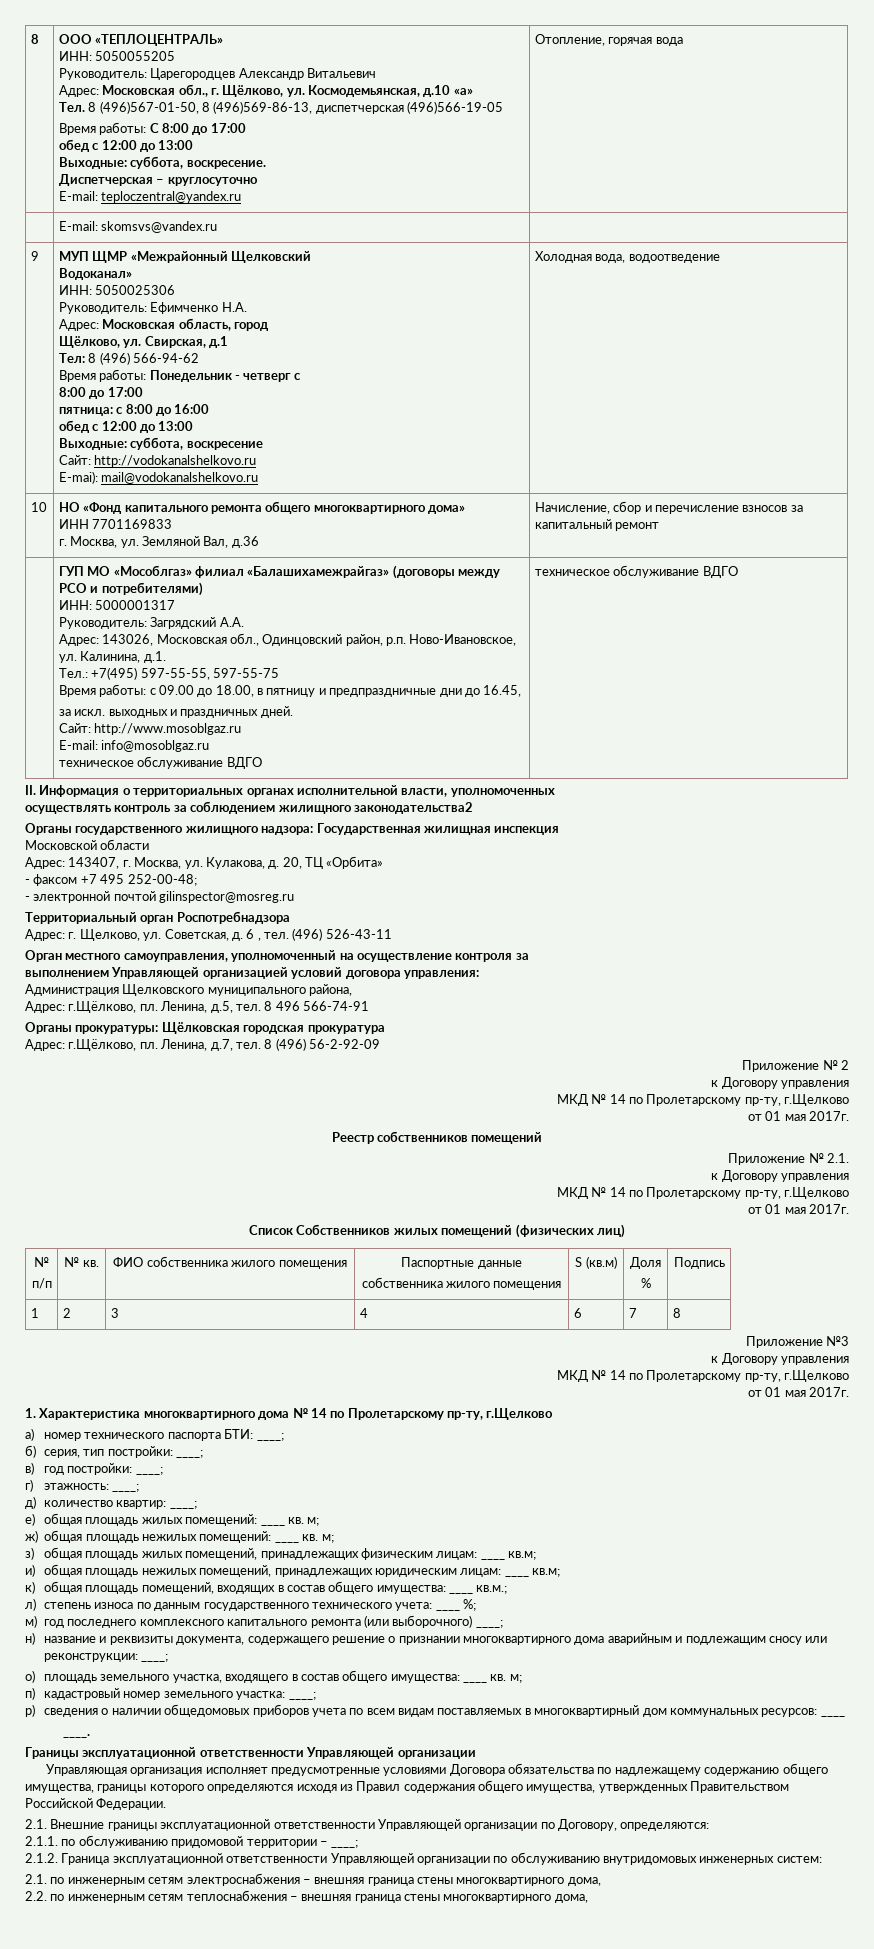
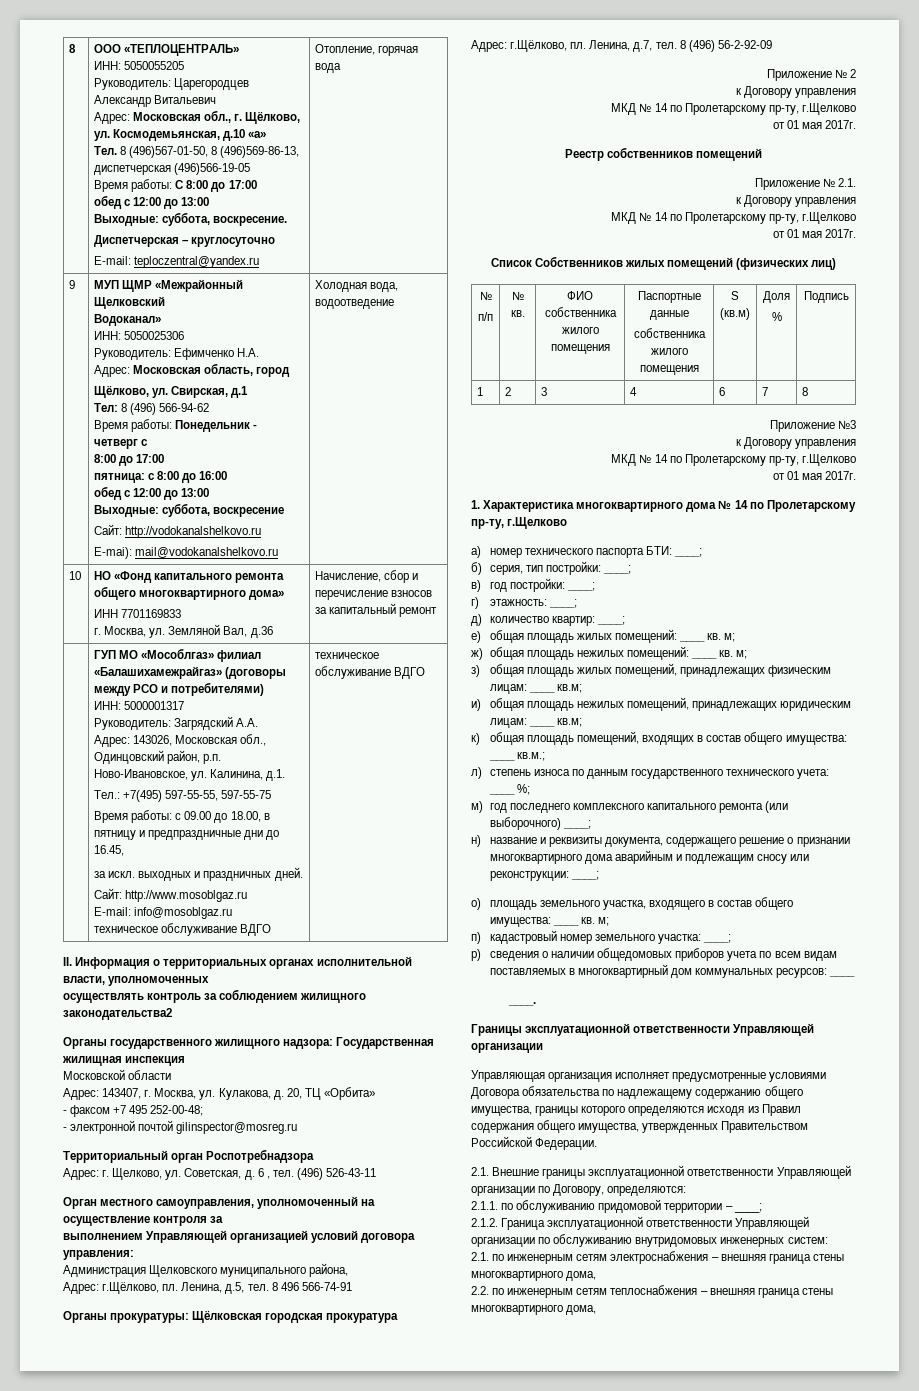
[58,221,218,233] // | E-mail: skomsvs@vandex.ru | -> (342, 68) none

